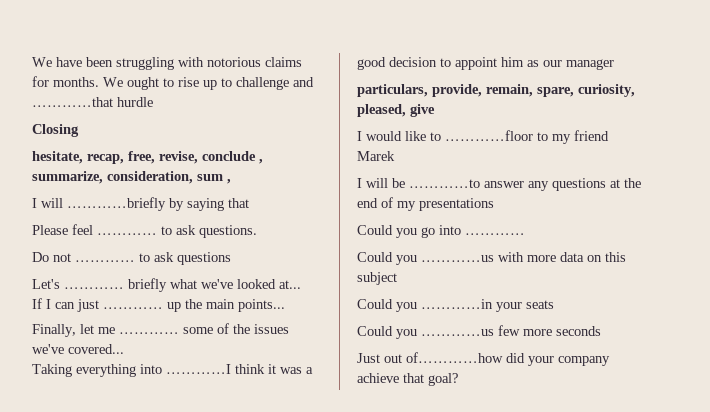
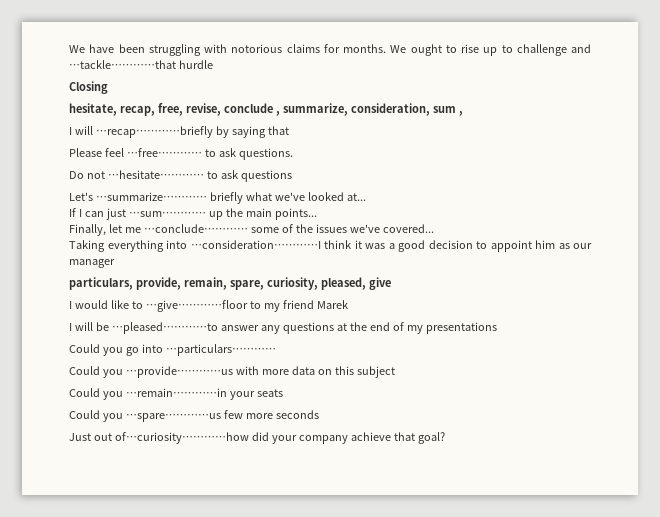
[32,97,113,107] …………that -> [69,60,176,69] …tackle…………that
[67,197,166,211] …………briefly -> [95,126,213,138] …recap…………briefly
[97,233,157,235] ………… -> [126,148,202,157] …free…………
[75,260,135,262] ………… -> [107,170,204,179] …hesitate…………
[64,287,124,289] ………… -> [95,192,207,201] …summarize…………
[103,307,163,309] ………… -> [128,211,206,217] …sum…………
[119,332,179,334] ………… -> [143,224,248,233] …conclude…………
[166,364,231,374] …………I -> [190,240,321,249] …consideration…………I
[445,130,533,141] …………floor -> [145,300,248,312] …give…………floor
[409,179,480,188] …………to -> [111,322,218,334] …pleased…………to
[465,233,525,235] [357,252,494,265] ………… // Could you …………us -> [165,344,276,356] [69,366,233,378] …particulars………… // Could you …provide…………us
[421,299,493,309] …………in -> [125,388,227,397] …remain…………in
[421,329,494,336] …………us -> [125,413,221,422] …spare…………us
[406,352,503,363] of…………how -> [114,432,249,444] of…curiosity…………how

